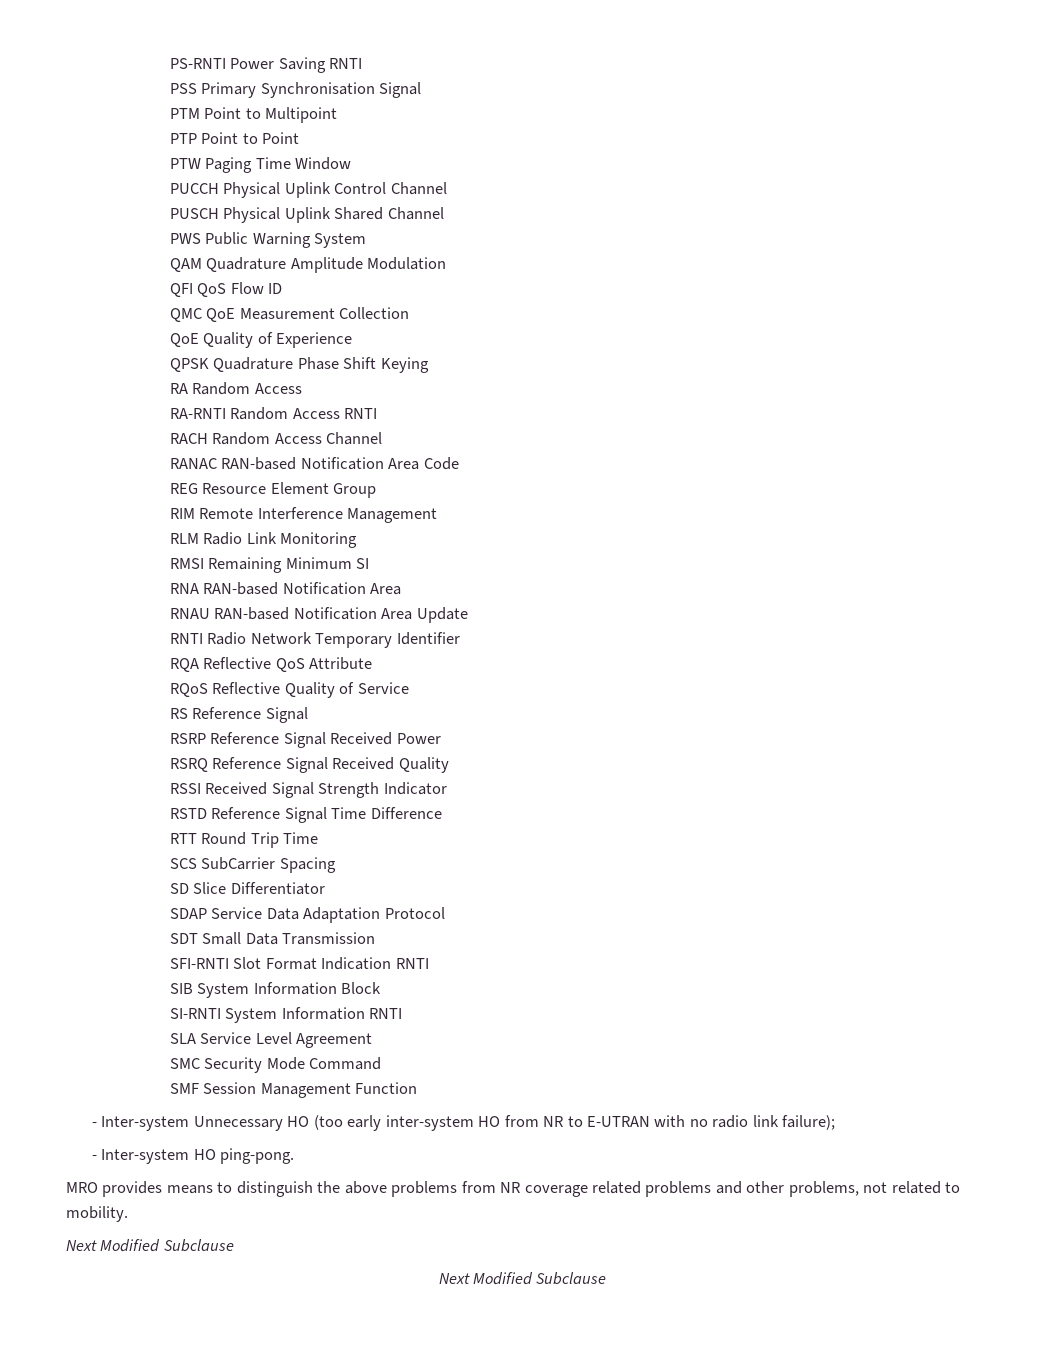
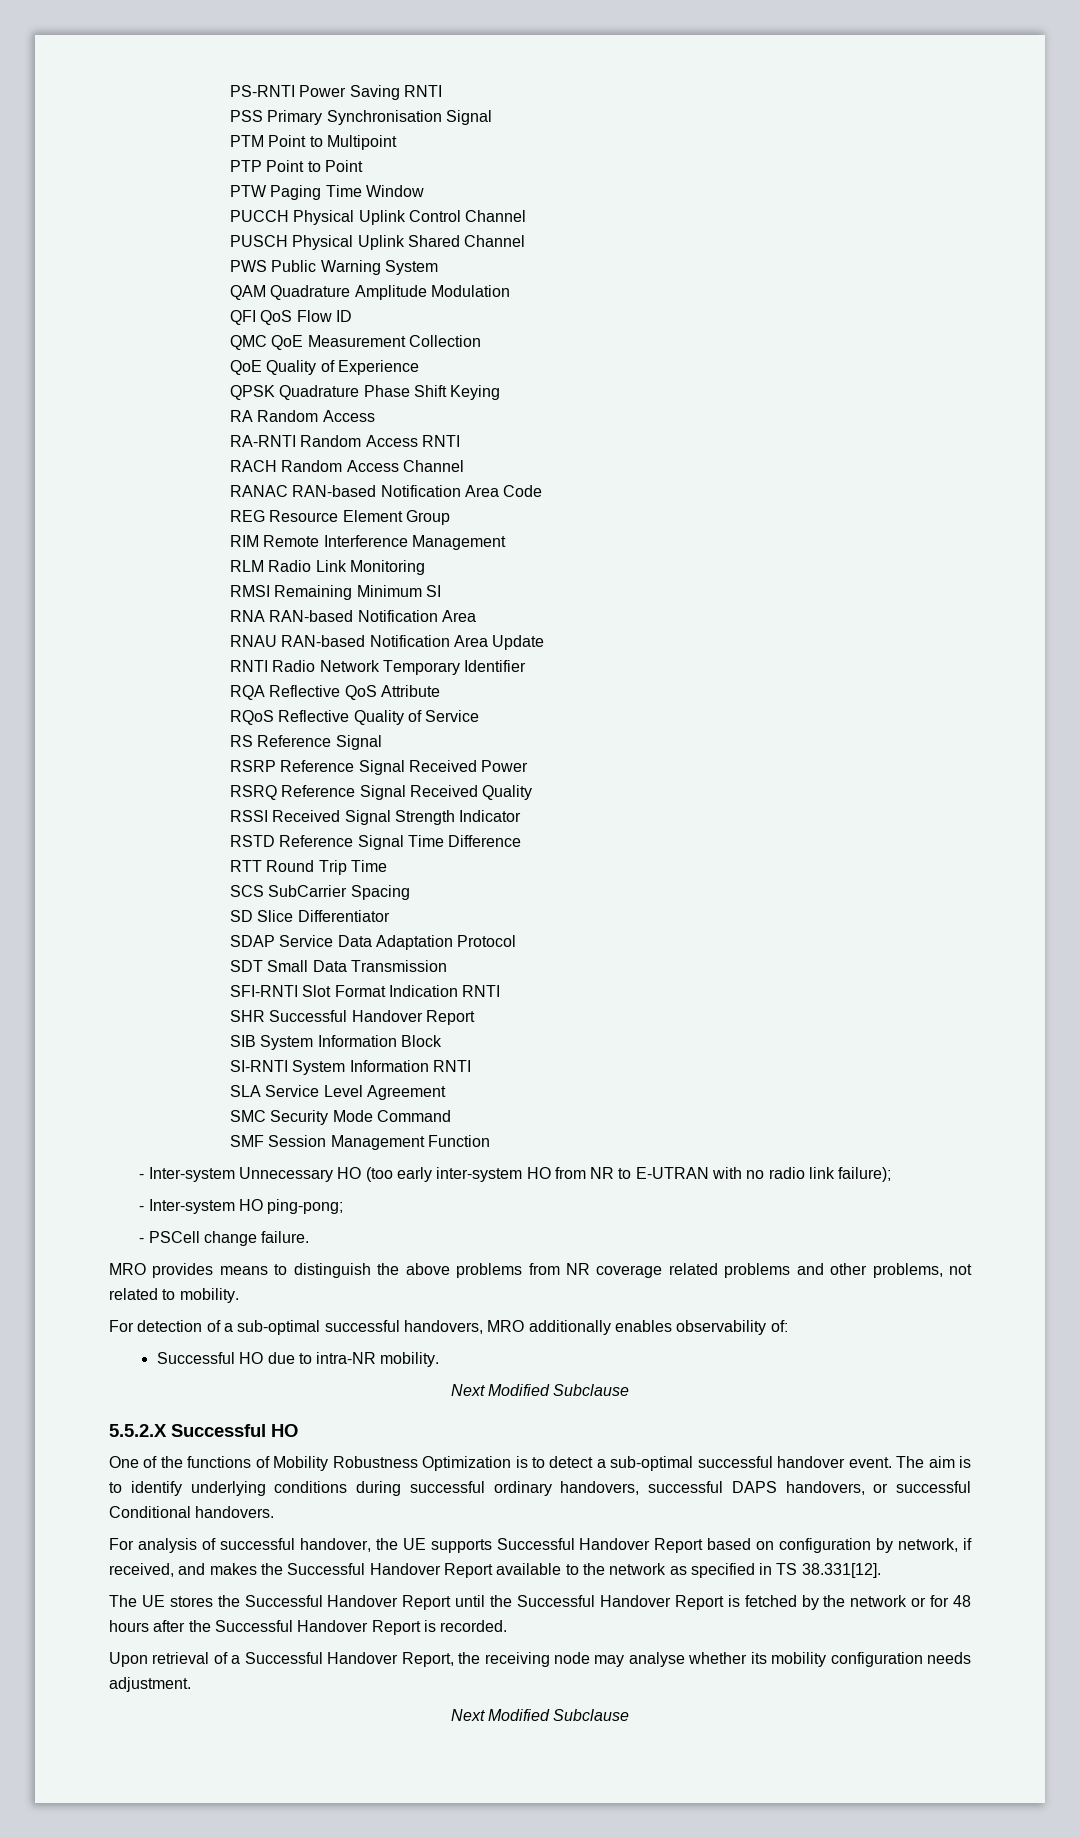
(429, 963) none -> [230,1010,476,1025] // SHR Successful Handover Report
[220,1148,295,1164] ping-pong. -> [267,1199,344,1214] [139,1231,310,1246] ping-pong; // - PSCell change failure.
[66,1239,234,1252] Next Modified Subclause -> [109,1320,788,1335] [156,1352,440,1367] [450,1384,630,1396] [109,1424,298,1437] [109,1456,972,1471] [109,1481,971,1496] [109,1506,275,1518] [109,1538,972,1553] [109,1563,881,1578] [109,1595,972,1610] [109,1620,508,1635] [109,1652,971,1667] [109,1677,191,1692] For detection of a sub-optimal successful handovers, MRO additionally enables observability of: // Successful HO due to intra-NR mobility. // Next Modified Subclause // 5.5.2.X Successful HO // One of the functions of Mobility Robustness Optimization is to detect a sub-optimal successful handover event. The aim is to identify underlying conditions during successful ordinary handovers, successful DAPS handovers, or successful Conditional handovers. // For analysis of successful handover, the UE supports Successful Handover Report based on configuration by network, if received, and makes the Successful Handover Report available to the network as specified in TS 38.331[12]. // The UE stores the Successful Handover Report until the Successful Handover Report is fetched by the network or for 48 hours after the Successful Handover Report is recorded. // Upon retrieval of a Successful Handover Report, the receiving node may analyse whether its mobility configuration needs adjustment.

